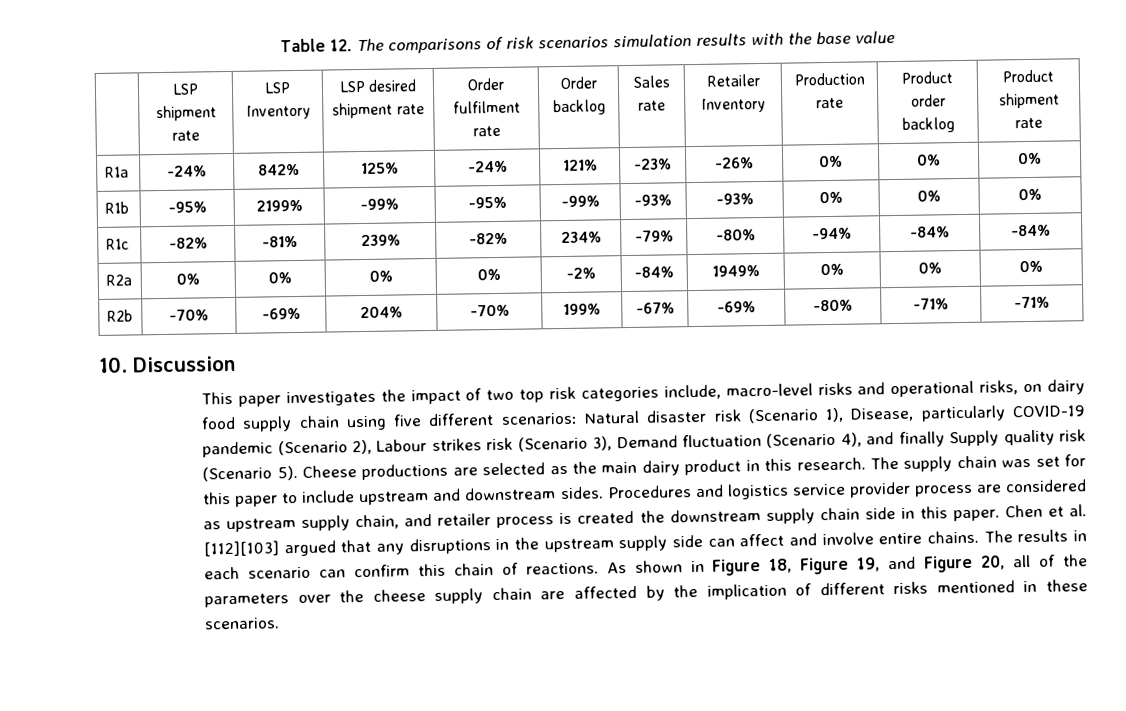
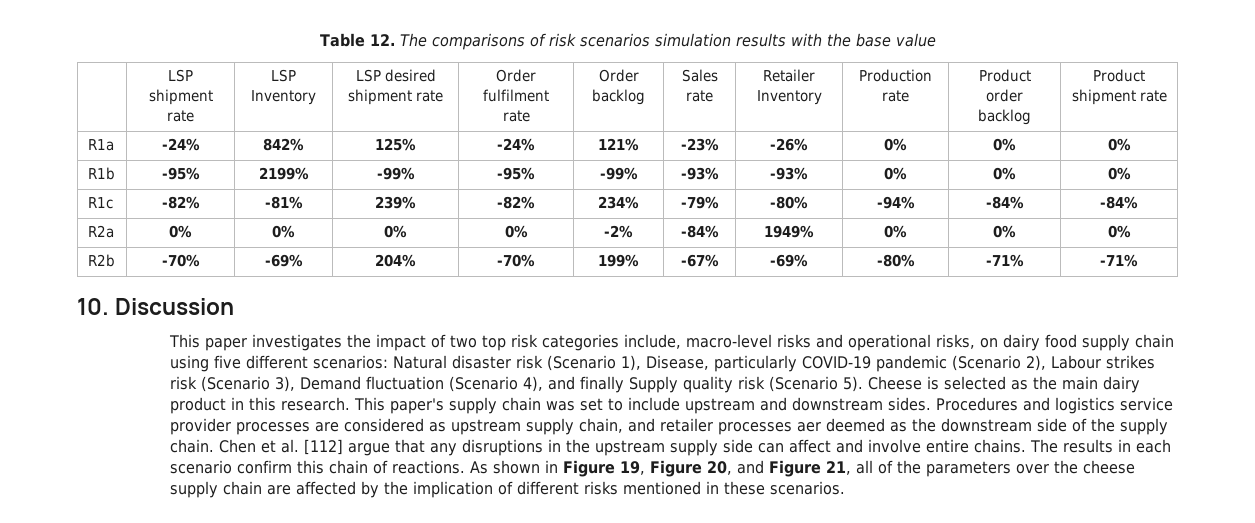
[361,463,478,481] productions are -> [927,376,940,390] is
[869,456,899,470] The -> [354,397,445,414] This paper's
[1063,454,1086,467] [203,491,279,507] for this paper -> (604, 404) none
[913,484,973,497] process -> [236,422,311,435] processes
[496,506,1000,529] process is created the downstream supply chain side in this paper. -> [718,418,1169,435] [170,439,215,453] processes aer deemed as the downstream side of the supply chain.
[203,540,336,557] [112][103] argued -> [304,439,391,456] [112] argue
[318,569,346,578] can -> (233, 467) none
[769,557,881,575] 18, Figure 19, -> [620,460,733,477] 19, Figure 20,
[981,555,1006,570] 20, -> [826,461,852,475] 21,

